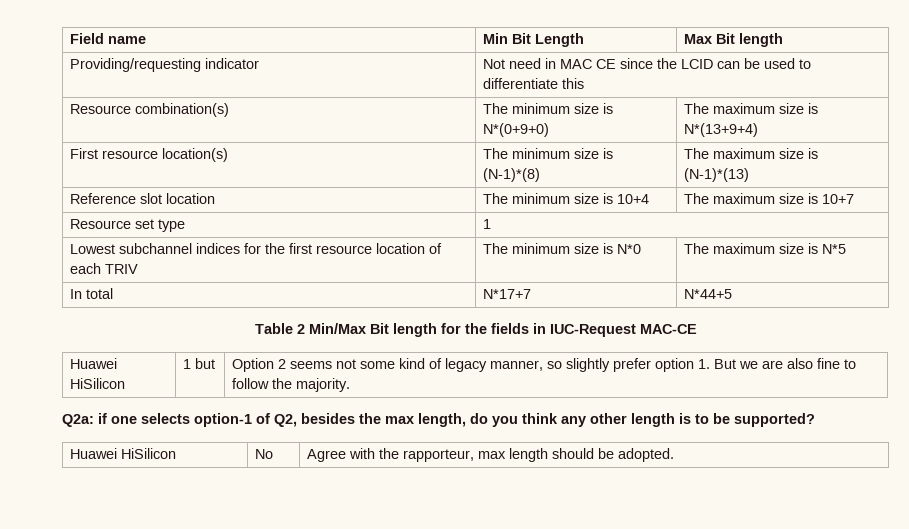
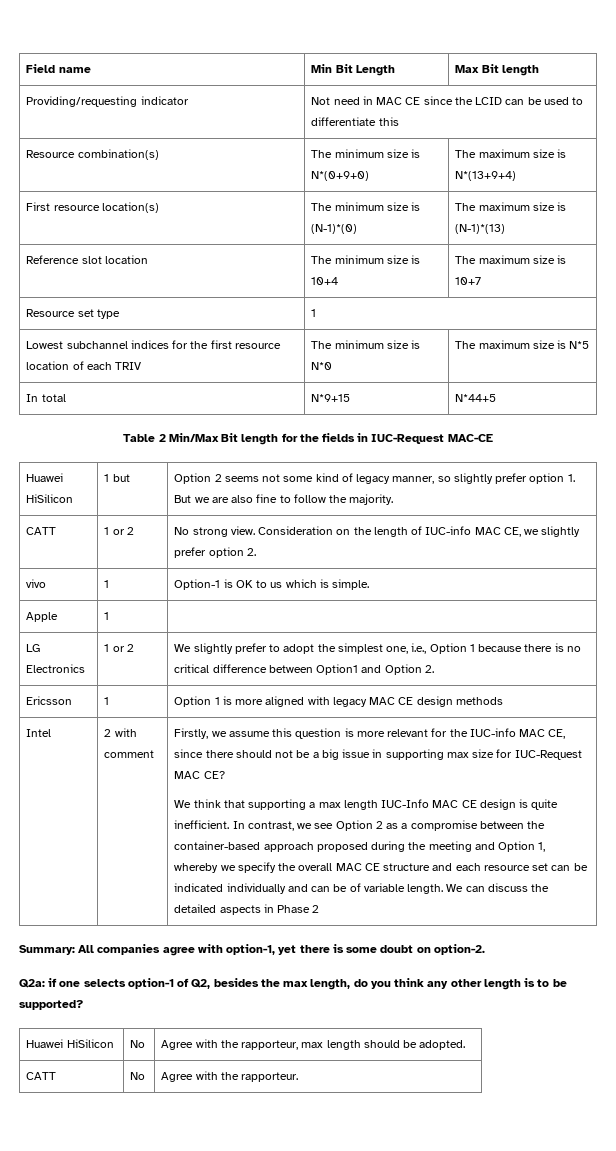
[482,168,540,182] (N-1)*(8) -> [311,224,358,234] (N-1)*(0)
[482,289,531,299] N*17+7 -> [311,394,351,402] N*9+15
(350, 385) none -> [26,527,57,535] [104,527,134,535] [174,526,581,537] [174,547,256,558] [26,579,47,588] [104,580,110,588] [174,579,370,590] [26,612,59,622] [104,612,110,620] [26,644,42,652] [26,664,86,673] [104,644,134,652] [174,643,581,654] [174,664,434,675] [26,696,73,705] [104,697,110,705] [174,696,503,707] [26,729,52,737] [104,728,137,737] [104,750,155,758] [174,728,566,739] [174,749,582,760] [174,771,225,779] [174,799,559,810] [174,820,546,831] [174,841,546,852] [174,862,588,873] [174,883,550,894] [174,904,320,915] [19,944,485,956] // CATT | 1 or 2 | No strong view. Consideration on the length of IUC-info MAC CE, we slightly prefer option 2. // vivo | 1 | Option-1 is OK to us which is simple. // Apple | 1 | // LG Electronics | 1 or 2 | We slightly prefer to adopt the simplest one, i.e., Option 1 because there is no critical difference between Option1 and Option 2. // Ericsson | 1 | Option 1 is more aligned with legacy MAC CE design methods // Intel | 2 with comment | Firstly, we assume this question is more relevant for the IUC-info MAC CE, since there should not be a big issue in supporting max size for IUC-Request MAC CE? // We think that supporting a max length IUC-Info MAC CE design is quite inefficient. In contrast, we see Option 2 as a compromise between the container-based approach proposed during the meeting and Option 1, whereby we specify the overall MAC CE structure and each resource set can be indicated individually and can be of variable length. We can discuss the detailed aspects in Phase 2 // Summary: All companies agree with option-1, yet there is some doubt on option-2.
(674, 455) none -> [26,1072,57,1080] [130,1072,146,1080] [161,1071,299,1082] // CATT | No | Agree with the rapporteur.

